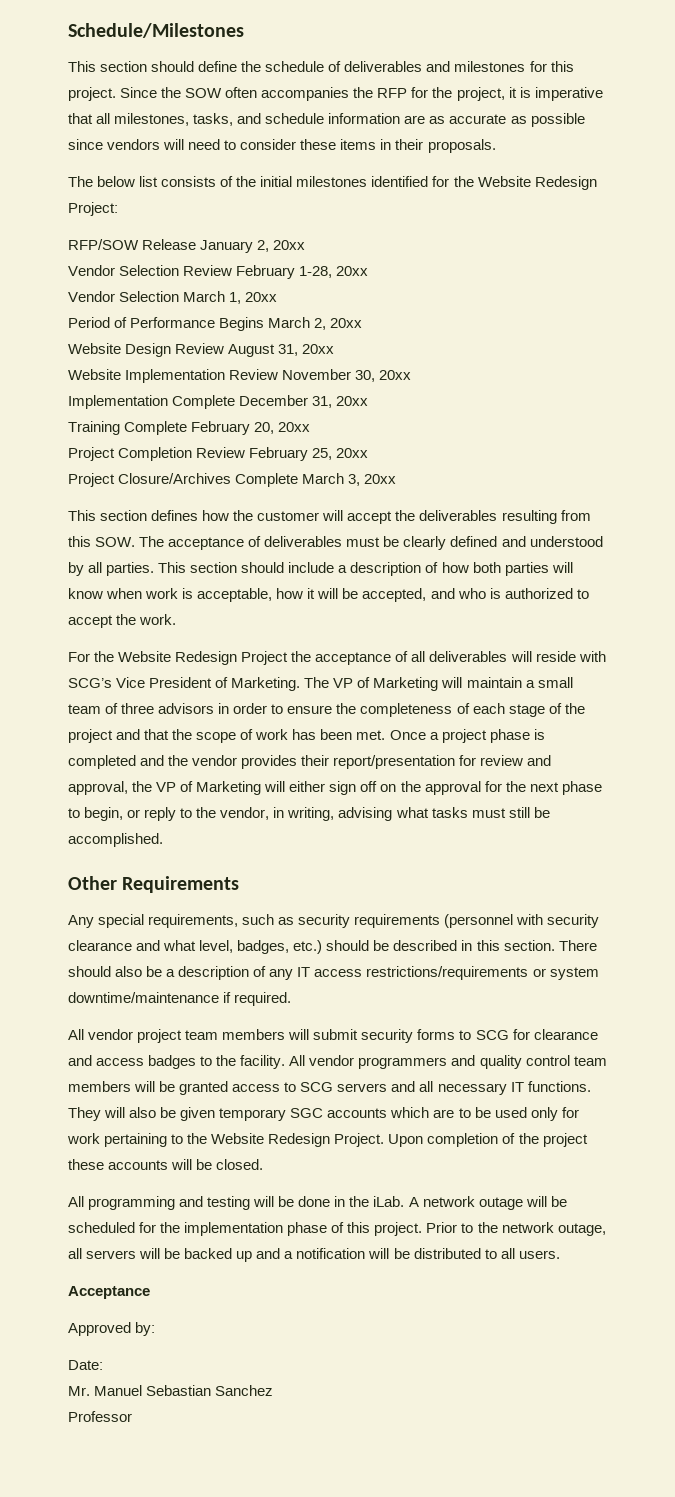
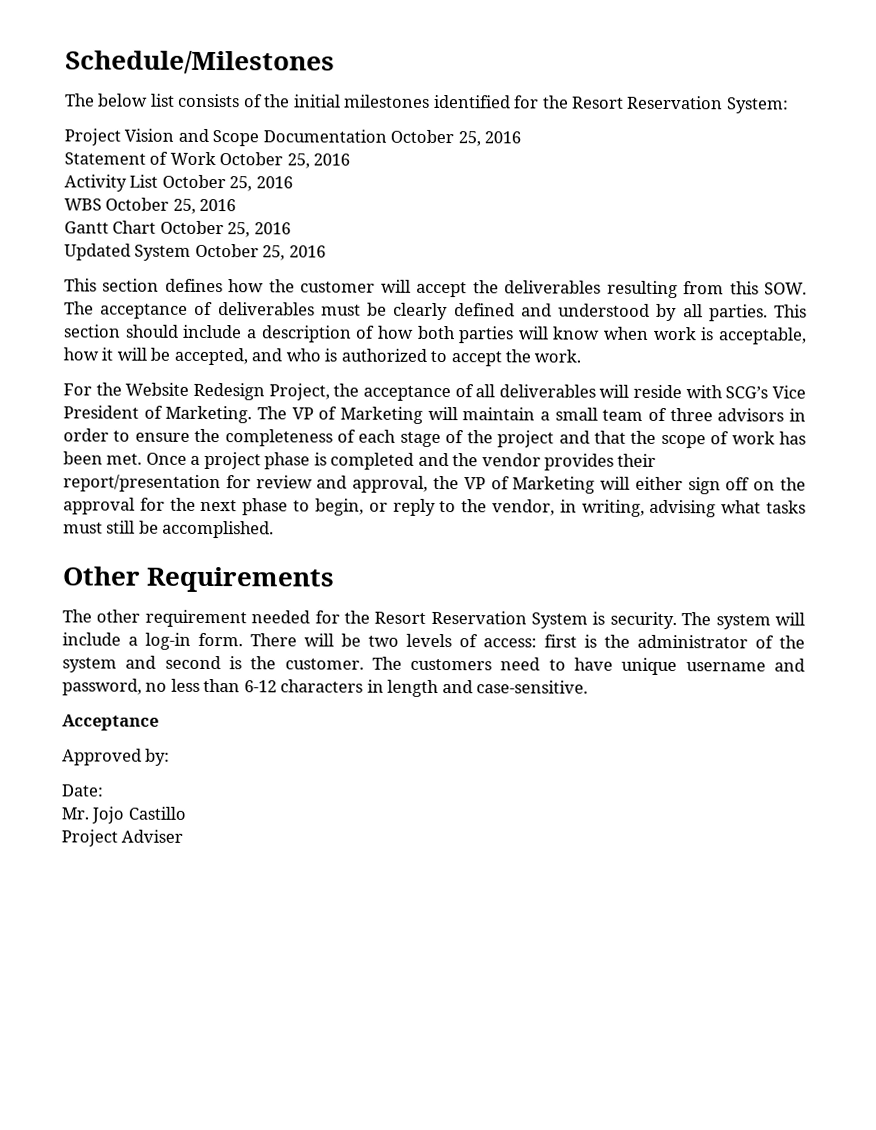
[68,61,574,72] [68,87,603,101] [68,113,585,127] [68,139,496,153] // This section should define the schedule of deliverables and milestones for this project. Since the SOW often accompanies the RFP for the project, it is imperative that all milestones, tasks, and schedule information are as accurate as possible since vendors will need to consider these items in their proposals. -> (335, 62) none
[477,176,597,190] [68,202,118,216] [68,239,306,253] [68,265,369,279] [68,291,278,304] [68,317,363,331] [68,343,335,357] [68,369,412,383] [68,395,369,409] [68,421,311,435] [68,447,369,461] [68,473,397,487] Website Redesign Project: // RFP/SOW Release January 2, 20xx // Vendor Selection Review February 1-28, 20xx // Vendor Selection March 1, 20xx // Period of Performance Begins March 2, 20xx // Website Design Review August 31, 20xx // Website Implementation Review November 30, 20xx // Implementation Complete December 31, 20xx // Training Complete February 20, 20xx // Project Completion Review February 25, 20xx // Project Closure/Archives Complete March 3, 20xx -> [571,95,789,114] [64,128,522,147] [64,151,351,169] [64,174,293,192] [64,197,237,214] [64,220,291,238] [64,243,326,261] Resort Reservation System: // Project Vision and Scope Documentation October 25, 2016 // Statement of Work October 25, 2016 // Activity List October 25, 2016 // WBS October 25, 2016 // Gantt Chart October 25, 2016 // Updated System October 25, 2016
[241,651,289,665] Project -> [268,383,330,401] Project,
[68,914,600,928] [68,940,597,954] [68,966,599,980] [68,992,292,1006] [68,1029,598,1043] [68,1055,607,1069] [68,1081,591,1095] [68,1107,579,1121] [67,1133,588,1147] [68,1159,264,1170] [68,1196,567,1210] [68,1222,606,1236] [68,1248,560,1262] Any special requirements, such as security requirements (personnel with security clearance and what level, badges, etc.) should be described in this section. There should also be a description of any IT access restrictions/requirements or system downtime/maintenance if required. // All vendor project team members will submit security forms to SCG for clearance and access badges to the facility. All vendor programmers and quality control team members will be granted access to SCG servers and all necessary IT functions. They will also be given temporary SGC accounts which are to be used only for work pertaining to the Website Redesign Project. Upon completion of the project these accounts will be closed. // All programming and testing will be done in the iLab. A network outage will be scheduled for the implementation phase of this project. Prior to the network outage, all servers will be backed up and a notification will be distributed to all users. -> [62,609,805,630] [62,632,805,650] [62,655,805,676] [62,678,589,698] The other requirement needed for the Resort Reservation System is security. The system will include a log-in form. There will be two levels of access: first is the administrator of the system and second is the customer. The customers need to have unique username and password, no less than 6-12 characters in length and case-sensitive.
[94,1385,274,1396] [68,1411,132,1422] Manuel Sebastian Sanchez // Professor -> [91,806,186,824] [61,829,184,847] Jojo Castillo // Project Adviser

